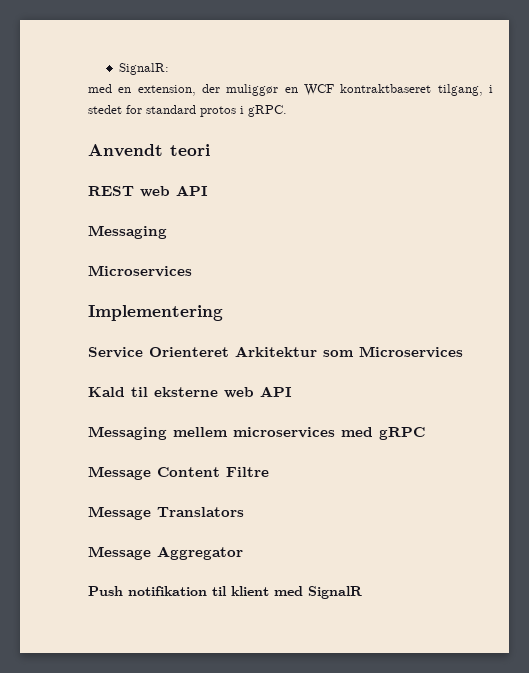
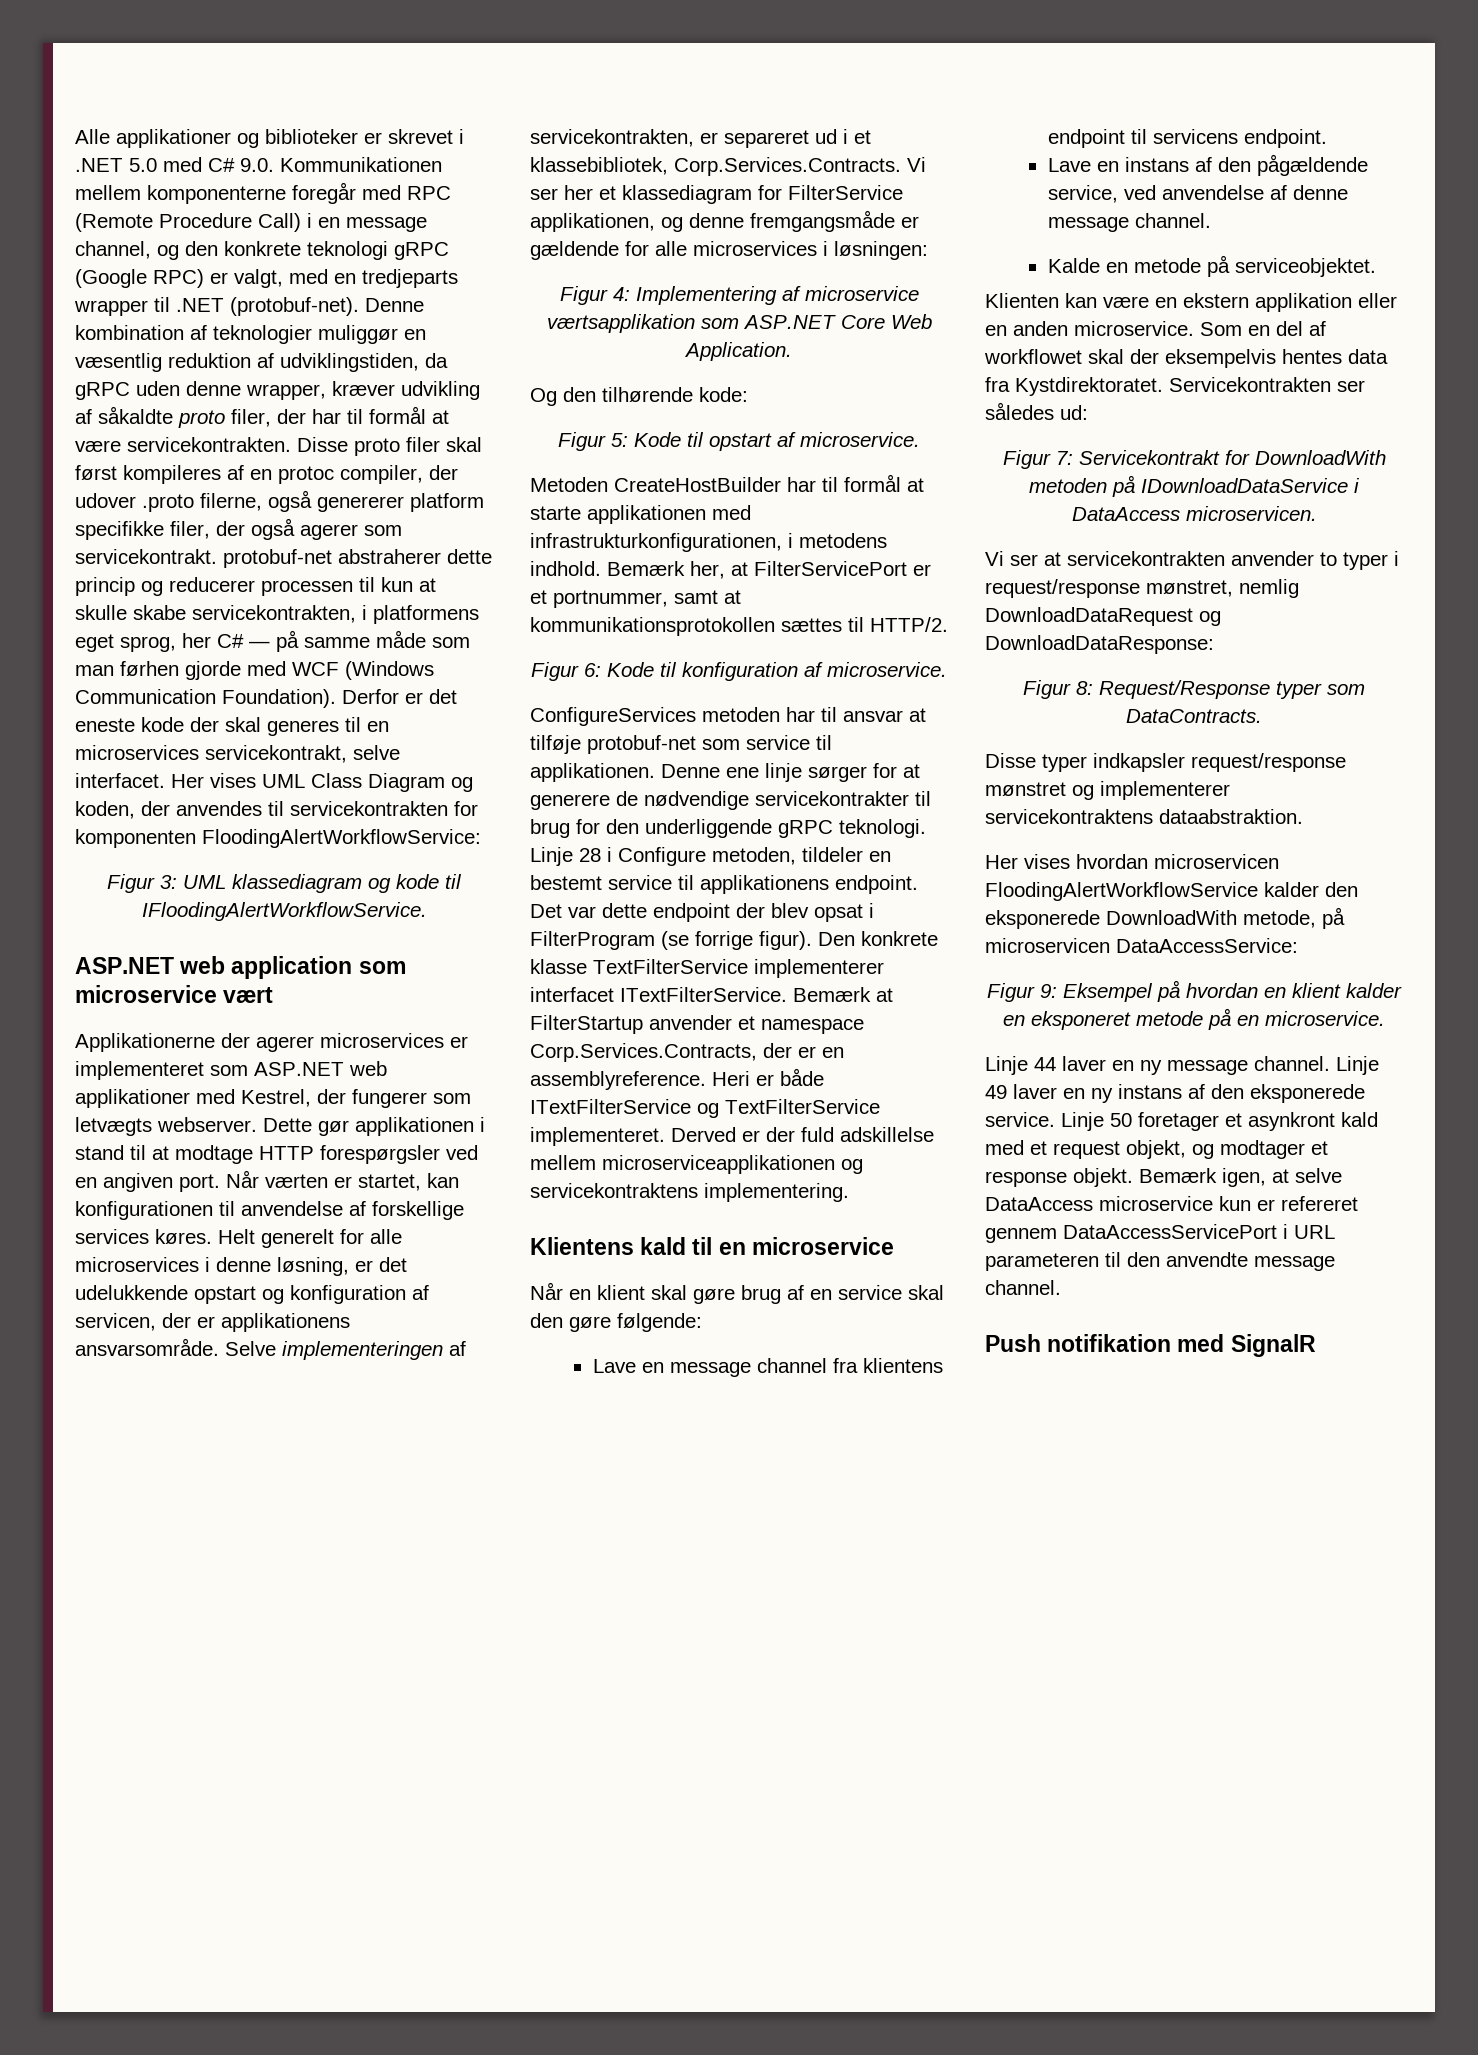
[118,63,169,75] [88,84,493,96] [88,105,287,117] [88,144,210,157] [88,185,208,197] [88,225,167,239] [88,265,192,277] [88,305,223,321] [88,346,463,358] [88,386,292,398] [88,426,425,440] [88,466,269,480] [88,506,244,520] [88,546,243,560] SignalR: // med en extension, der muliggør en WCF kontraktbaseret tilgang, i stedet for standard protos i gRPC. // Anvendt teori // REST web API // Messaging // Microservices // Implementering // Service Orienteret Arkitektur som Microservices // Kald til eksterne web API // Messaging mellem microservices med gRPC // Message Content Filtre // Message Translators // Message Aggregator -> [75,129,464,148] [75,157,442,172] [75,182,451,204] [75,213,427,232] [75,241,449,260] [75,269,458,288] [74,297,424,316] [75,325,426,344] [75,353,448,372] [75,381,480,400] [75,406,449,428] [75,437,482,456] [75,465,458,484] [75,490,484,512] [75,518,402,540] [75,549,492,568] [75,577,436,596] [75,605,479,624] [75,630,470,652] [75,661,434,680] [75,689,457,708] [75,717,389,736] [75,745,400,763] [75,773,473,792] [75,801,478,819] [75,829,481,848] [107,874,462,893] [141,902,427,921] [75,956,406,979] [75,985,274,1003] [75,1033,468,1052] [75,1061,387,1080] [75,1089,471,1108] [75,1117,485,1136] [75,1145,478,1164] [75,1170,459,1192] [75,1201,464,1220] [75,1229,402,1248] [75,1257,407,1276] [75,1285,429,1304] [75,1313,350,1332] [75,1338,466,1360] [530,129,871,148] [530,157,926,176] [530,185,903,204] [530,210,919,232] [530,241,928,260] [559,286,919,305] [546,314,932,333] [684,342,792,361] [530,387,748,406] [558,432,920,451] [530,474,924,492] [530,505,751,524] [530,533,887,552] [530,561,931,579] [530,590,741,608] [530,617,948,636] [531,662,947,681] [530,707,926,726] [530,735,832,754] [530,763,920,782] [530,791,931,810] [530,819,926,838] [530,847,891,866] [530,875,918,894] [530,903,874,922] [530,931,938,950] [530,959,884,978] [530,987,893,1002] [530,1015,864,1034] [530,1043,844,1062] [530,1068,824,1090] [530,1099,880,1118] [530,1127,934,1146] [530,1155,863,1174] [530,1183,849,1202] [530,1237,894,1255] [530,1282,944,1304] [530,1313,702,1332] [592,1358,943,1377] [1047,129,1327,148] [1047,154,1368,176] [1047,185,1348,203] [1047,213,1211,232] [1047,255,1376,277] [985,293,1397,312] [985,321,1326,336] [984,349,1388,368] [985,377,1365,396] [985,402,1088,420] [1002,450,1386,469] [1029,475,1360,497] [1071,506,1317,521] [985,551,1399,570] [985,579,1299,598] [985,607,1221,626] [985,635,1214,654] [1023,680,1365,699] [1126,709,1262,723] [985,753,1346,772] [985,781,1230,800] [985,809,1303,824] [985,854,1279,869] [985,882,1358,901] [985,907,1345,929] [985,938,1298,953] [987,980,1402,1002] [1003,1008,1385,1030] [985,1056,1379,1075] [985,1084,1365,1103] [985,1112,1378,1131] [985,1140,1328,1159] [985,1168,1342,1187] [985,1196,1358,1211] [985,1224,1335,1243] [985,1252,1335,1271] [985,1280,1061,1295] Alle applikationer og biblioteker er skrevet i .NET 5.0 med C# 9.0. Kommunikationen mellem komponenterne foregår med RPC (Remote Procedure Call) i en message channel, og den konkrete teknologi gRPC (Google RPC) er valgt, med en tredjeparts wrapper til .NET (protobuf-net). Denne kombination af teknologier muliggør en væsentlig reduktion af udviklingstiden, da gRPC uden denne wrapper, kræver udvikling af såkaldte proto filer, der har til formål at være servicekontrakten. Disse proto filer skal først kompileres af en protoc compiler, der udover .proto filerne, også genererer platform specifikke filer, der også agerer som servicekontrakt. protobuf-net abstraherer dette princip og reducerer processen til kun at skulle skabe servicekontrakten, i platformens eget sprog, her C# — på samme måde som man førhen gjorde med WCF (Windows Communication Foundation). Derfor er det eneste kode der skal generes til en microservices servicekontrakt, selve interfacet. Her vises UML Class Diagram og koden, der anvendes til servicekontrakten for komponenten FloodingAlertWorkflowService: // Figur 3: UML klassediagram og kode til IFloodingAlertWorkflowService. // ASP.NET web application som microservice vært // Applikationerne der agerer microservices er implementeret som ASP.NET web applikationer med Kestrel, der fungerer som letvægts webserver. Dette gør applikationen i stand til at modtage HTTP forespørgsler ved en angiven port. Når værten er startet, kan konfigurationen til anvendelse af forskellige services køres. Helt generelt for alle microservices i denne løsning, er det udelukkende opstart og konfiguration af servicen, der er applikationens ansvarsområde. Selve implementeringen af servicekontrakten, er separeret ud i et klassebibliotek, Corp.Services.Contracts. Vi ser her et klassediagram for FilterService applikationen, og denne fremgangsmåde er gældende for alle microservices i løsningen: // Figur 4: Implementering af microservice værtsapplikation som ASP.NET Core Web Application. // Og den tilhørende kode: // Figur 5: Kode til opstart af microservice. // Metoden CreateHostBuilder har til formål at starte applikationen med infrastrukturkonfigurationen, i metodens indhold. Bemærk her, at FilterServicePort er et portnummer, samt at kommunikationsprotokollen sættes til HTTP/2. // Figur 6: Kode til konfiguration af microservice. // ConfigureServices metoden har til ansvar at tilføje protobuf-net som service til applikationen. Denne ene linje sørger for at generere de nødvendige servicekontrakter til brug for den underliggende gRPC teknologi. Linje 28 i Configure metoden, tildeler en bestemt service til applikationens endpoint. Det var dette endpoint der blev opsat i FilterProgram (se forrige figur). Den konkrete klasse TextFilterService implementerer interfacet ITextFilterService. Bemærk at FilterStartup anvender et namespace Corp.Services.Contracts, der er en assemblyreference. Heri er både ITextFilterService og TextFilterService implementeret. Derved er der fuld adskillelse mellem microserviceapplikationen og servicekontraktens implementering. // Klientens kald til en microservice // Når en klient skal gøre brug af en service skal den gøre følgende: // Lave en message channel fra klientens endpoint til servicens endpoint. // Lave en instans af den pågældende service, ved anvendelse af denne message channel. // Kalde en metode på serviceobjektet. // Klienten kan være en ekstern applikation eller en anden microservice. Som en del af workflowet skal der eksempelvis hentes data fra Kystdirektoratet. Servicekontrakten ser således ud: // Figur 7: Servicekontrakt for DownloadWith metoden på IDownloadDataService i DataAccess microservicen. // Vi ser at servicekontrakten anvender to typer i request/response mønstret, nemlig DownloadDataRequest og DownloadDataResponse: // Figur 8: Request/Response typer som DataContracts. // Disse typer indkapsler request/response mønstret og implementerer servicekontraktens dataabstraktion. // Her vises hvordan microservicen FloodingAlertWorkflowService kalder den eksponerede DownloadWith metode, på microservicen DataAccessService: // Figur 9: Eksempel på hvordan en klient kalder en eksponeret metode på en microservice. // Linje 44 laver en ny message channel. Linje 49 laver en ny instans af den eksponerede service. Linje 50 foretager et asynkront kald med et request objekt, og modtager et response objekt. Bemærk igen, at selve DataAccess microservice kun er refereret gennem DataAccessServicePort i URL parameteren til den anvendte message channel.
[212,586,269,596] til klient -> (1172, 1343) none

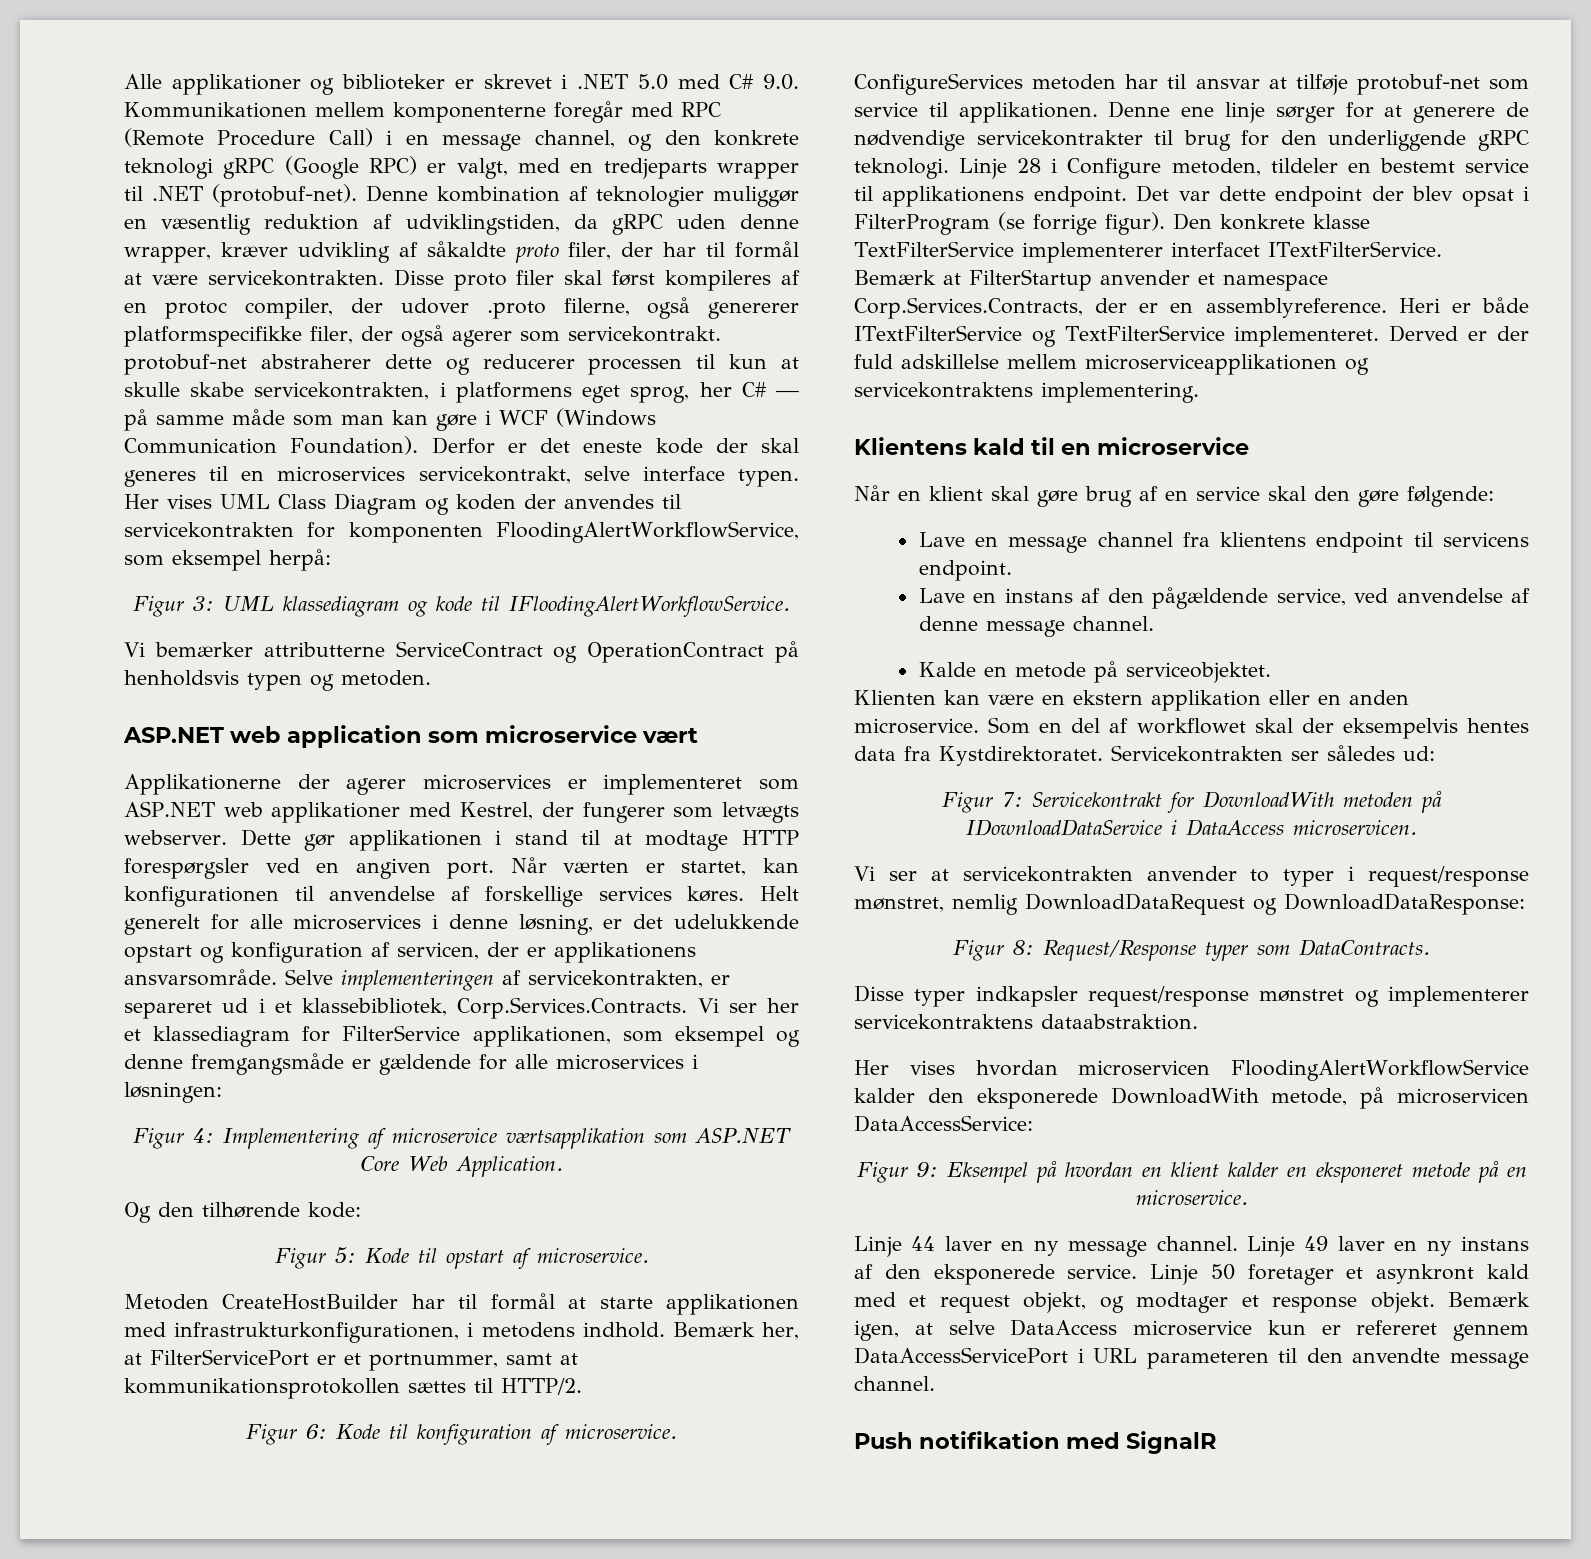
[410,493,484,512] [75,521,164,540] platform specifikke -> [124,326,302,347] platformspecifikke
[75,577,135,596] princip -> (432, 361) none
[120,661,286,680] førhen gjorde med -> [392,410,491,431] kan gøre i
[75,773,165,788] interfacet. -> [642,466,799,487] interface typen.
[75,801,135,819] koden, -> [456,494,516,510] koden
[202,829,481,848] FloodingAlertWorkflowService: -> [496,521,800,543] [124,549,331,571] FloodingAlertWorkflowService, som eksempel herpå:
(427, 911) none -> [124,641,799,663] [124,670,431,691] // Vi bemærker attributterne ServiceContract og OperationContract på henholdsvis typen og metoden.
(655, 222) none -> [622,1026,764,1047] som eksempel

